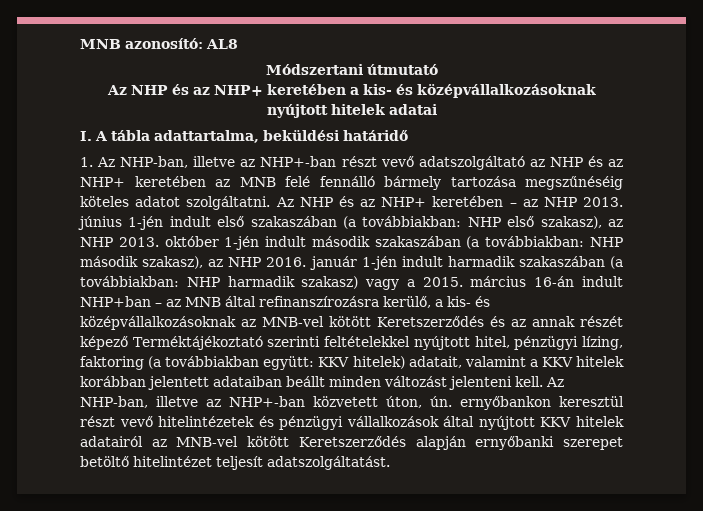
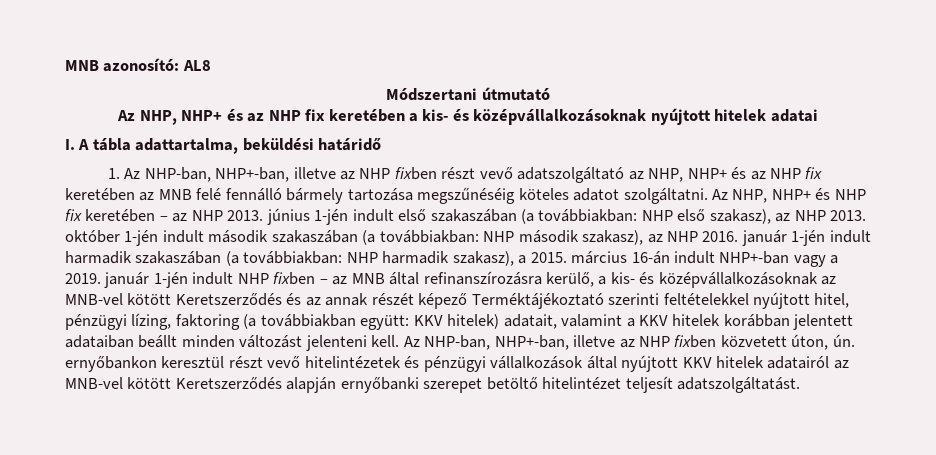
[130,84,263,96] NHP és az NHP+ -> [139,109,326,125] NHP, NHP+ és az NHP fix
[193,156,337,167] illetve az NHP+-ban -> [215,167,437,182] NHP+-ban, illetve az NHP fixben
[549,156,623,167] [80,177,125,187] NHP és az NHP+ -> [648,167,823,182] NHP, NHP+ és az NHP fix
[299,196,427,207] NHP és az NHP+ -> [732,188,866,203] [65,209,82,221] NHP, NHP+ és NHP fix
[301,276,400,290] szakasz) vagy -> [452,251,514,266] szakasz),
[80,296,151,307] NHP+ban -> [719,251,839,267] [65,272,316,288] NHP+-ban vagy a 2019. január 1-jén indult NHP fixben
[156,396,305,407] illetve az NHP+-ban -> [494,335,717,350] NHP+-ban, illetve az NHP fixben

